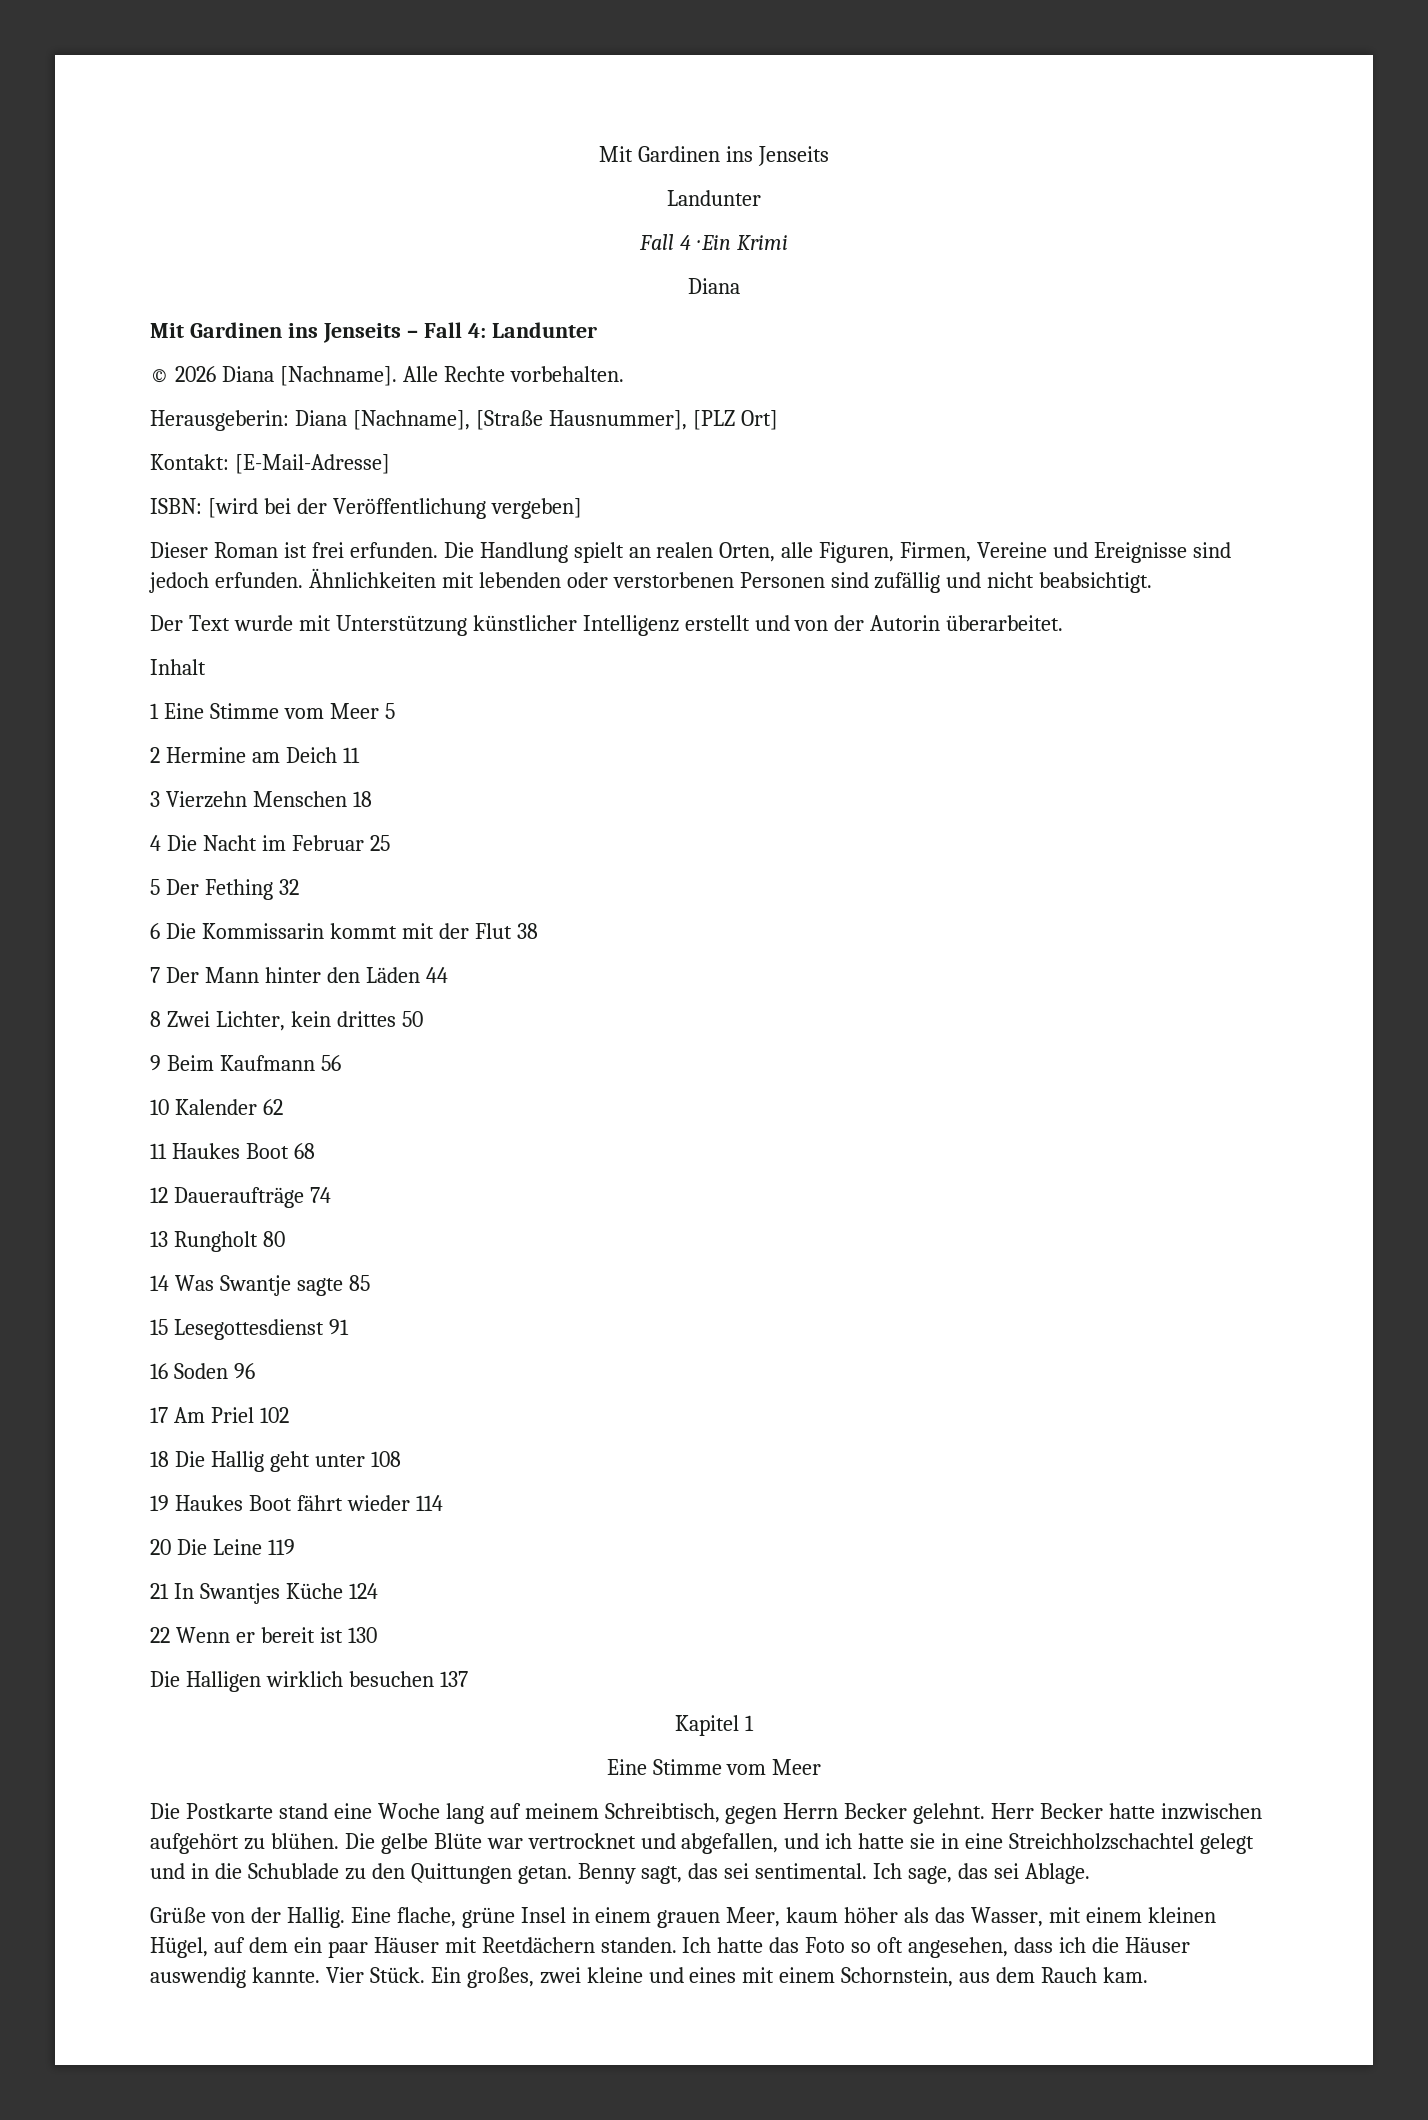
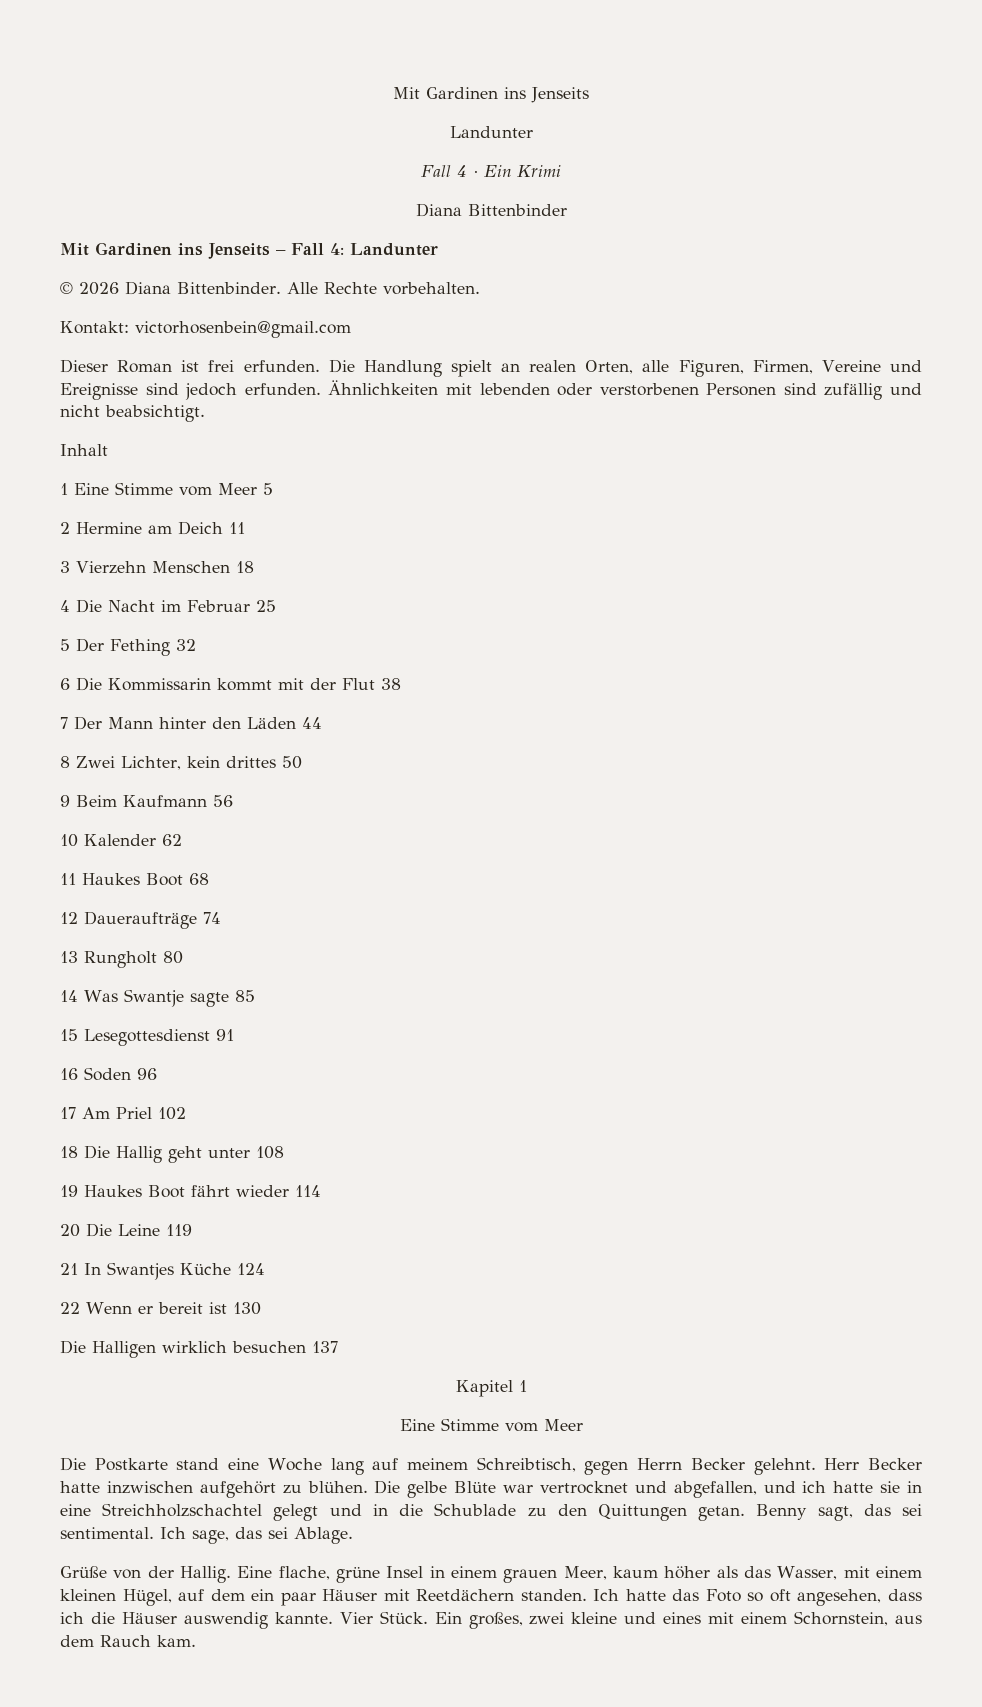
(740, 286) none -> [467,204,567,216] Bittenbinder
[279,366,397,386] [Nachname]. -> [177,282,281,294] Bittenbinder.
[150,410,778,431] [150,454,390,474] [150,498,582,519] Herausgeberin: Diana [Nachname], [Straße Hausnummer], [PLZ Ort] // Kontakt: [E-Mail-Adresse] // ISBN: [wird bei der Veröffentlichung vergeben] -> [60,321,351,338] Kontakt: victorhosenbein@gmail.com
[150,615,1064,636] // Der Text wurde mit Unterstützung künstlicher Intelligenz erstellt und von der Autorin überarbeitet. -> (205, 413) none

